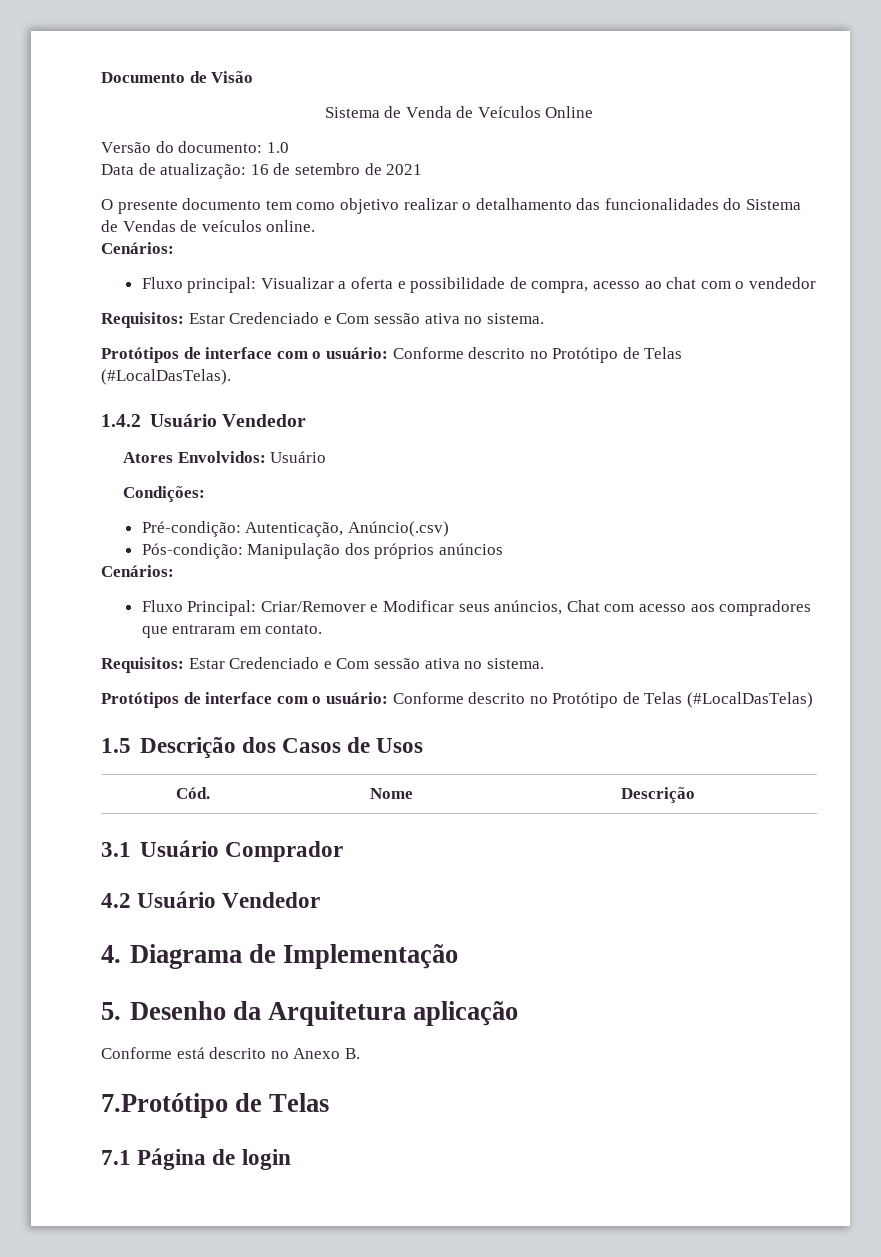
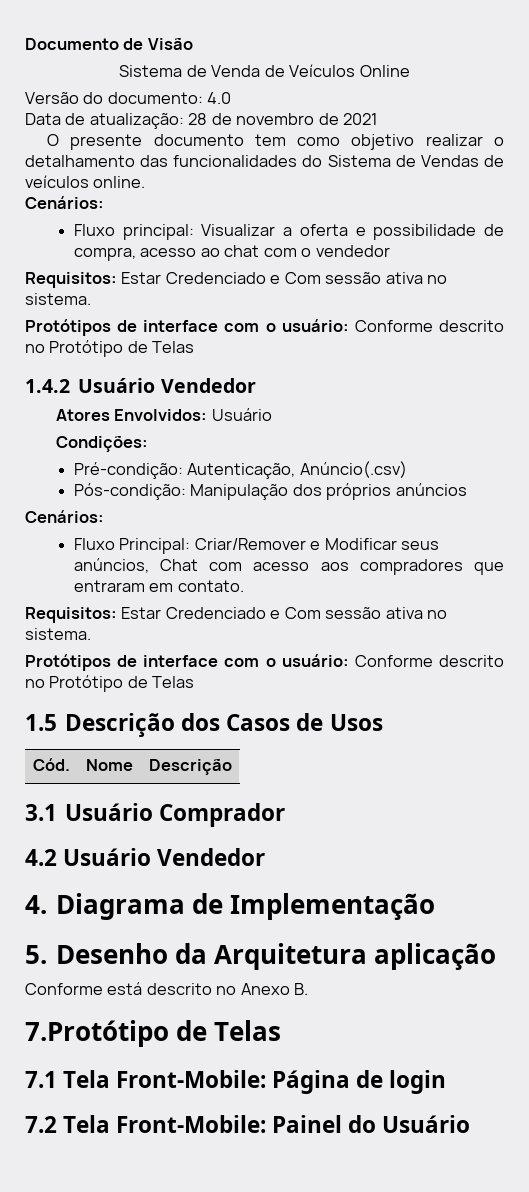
[266,142,289,153] 1.0 -> [207,92,232,104] 4.0
[250,163,360,175] 16 de setembro -> [188,113,315,125] 28 de novembro
[101,369,231,385] (#LocalDasTelas). -> (195, 347) none
[687,692,814,708] (#LocalDasTelas) -> (195, 682) none
(131, 1157) none -> [63,1070,267,1088] Tela Front-Mobile:
(291, 1159) none -> [25,1115,471,1133] // 7.2 Tela Front-Mobile: Painel do Usuário

